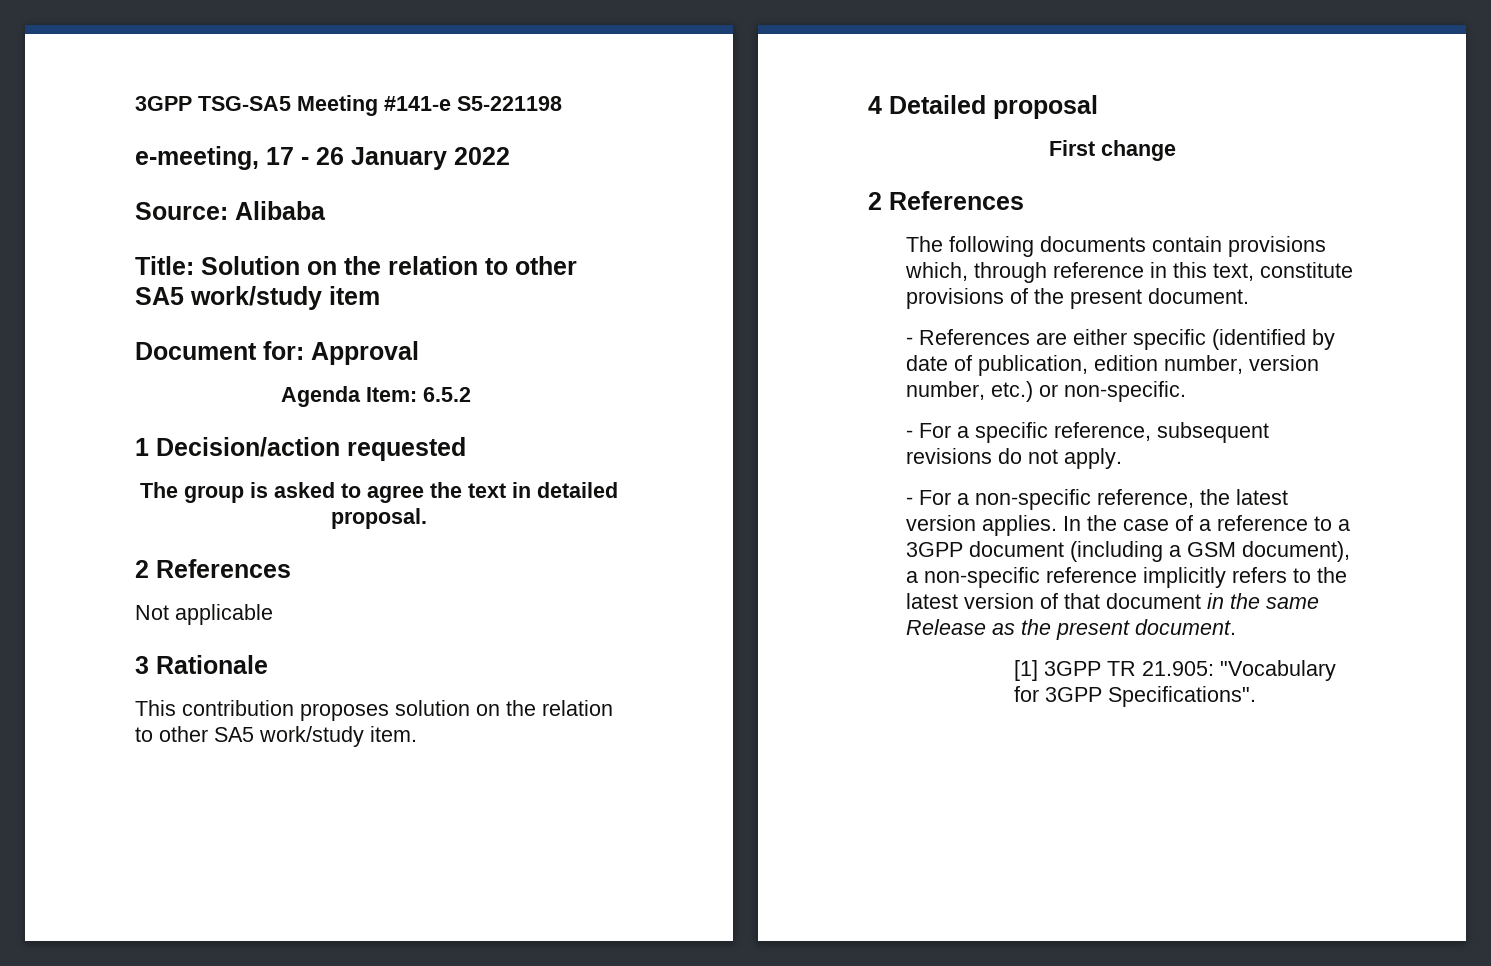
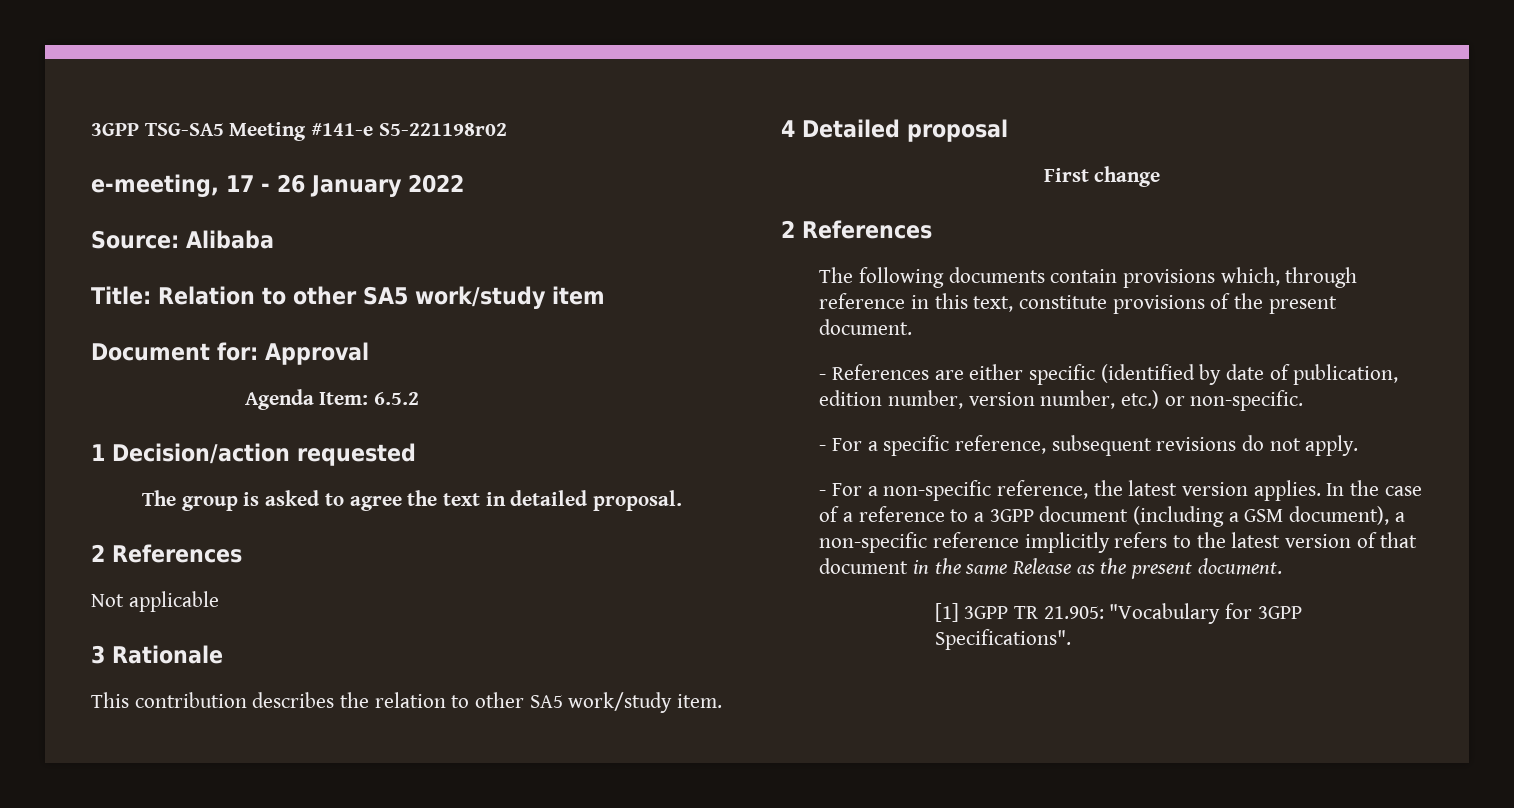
[457,96,562,111] S5-221198 -> [378,123,507,136] S5-221198r02
[201,256,478,275] Solution on the relation -> [158,286,255,305] Relation
[300,700,500,721] proposes solution on -> [252,692,335,708] describes

